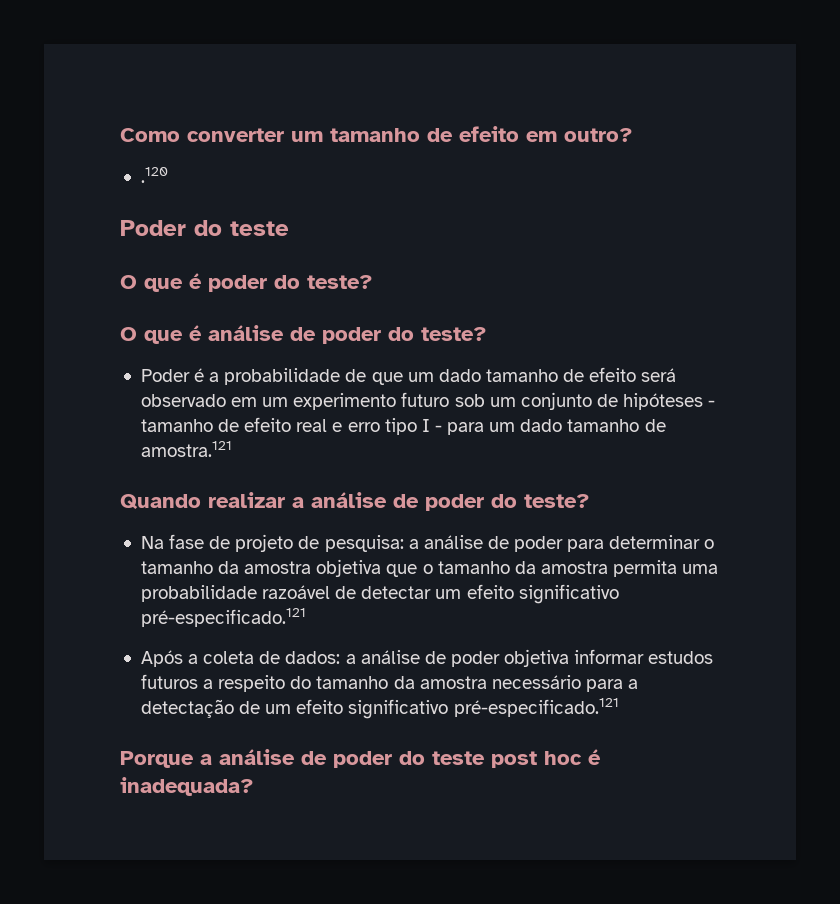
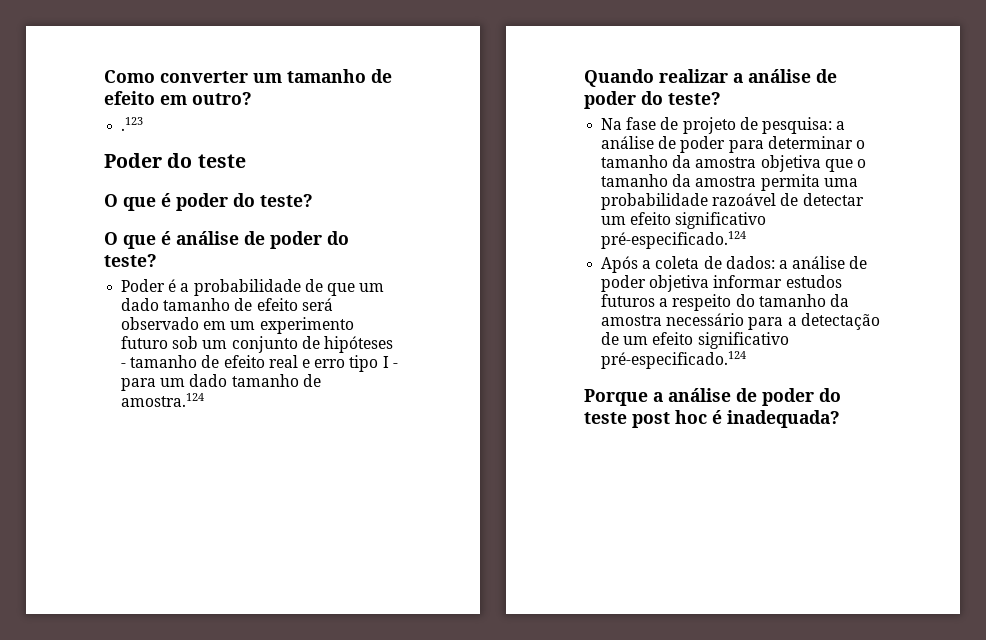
[140,167,168,183] .120 -> [121,117,144,131] .123
[140,441,232,457] amostra.121 -> [121,393,205,407] amostra.124
[140,608,306,627] pré-especificado.121 -> [601,231,747,249] pré-especificado.124
[453,698,619,717] pré-especificado.121 -> [601,351,747,369] pré-especificado.124

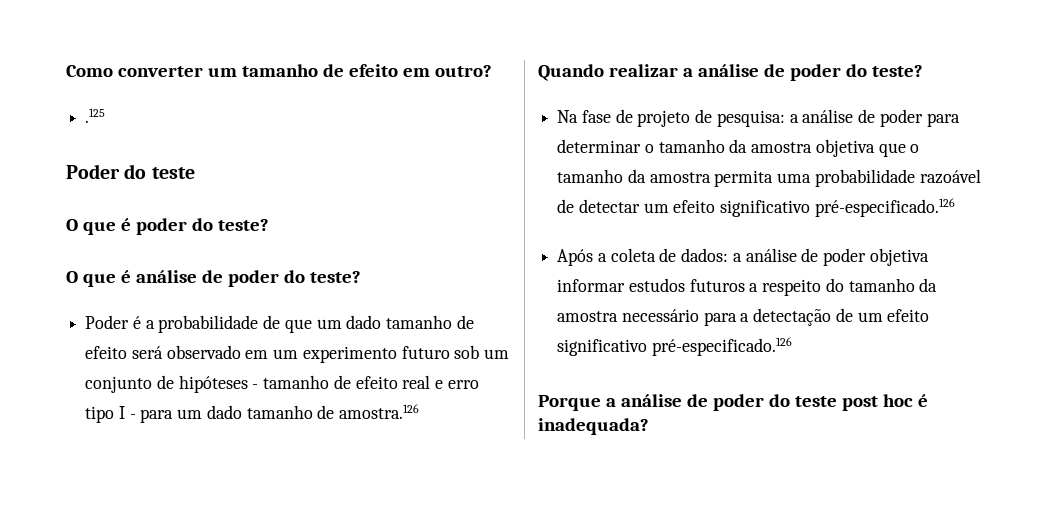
[121,117,144,131] .123 -> [85,108,106,123] .125
[121,393,205,407] amostra.124 -> [339,404,420,419] amostra.126
[601,231,747,249] pré-especificado.124 -> [814,198,955,217] pré-especificado.126
[601,351,747,369] pré-especificado.124 -> [651,337,792,356] pré-especificado.126

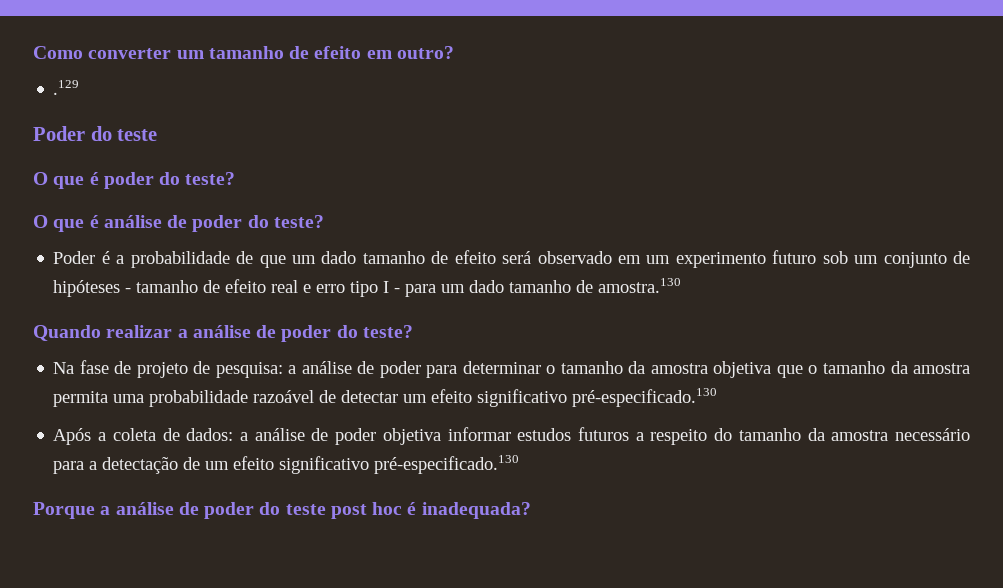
[85,108,106,123] .125 -> [53,80,80,95] .129
[339,404,420,419] amostra.126 -> [598,278,682,293] amostra.130
[814,198,955,217] pré-especificado.126 -> [572,388,718,407] pré-especificado.130
[651,337,792,356] pré-especificado.126 -> [374,455,520,474] pré-especificado.130

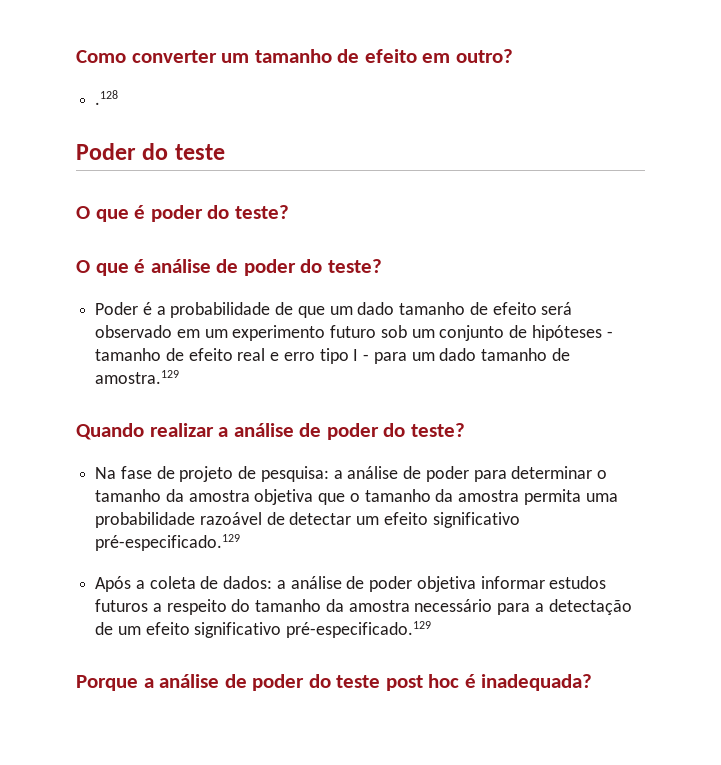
[53,80,80,95] .129 -> [95,90,119,105] .128
[598,278,682,293] amostra.130 -> [95,370,180,384] amostra.129
[572,388,718,407] pré-especificado.130 -> [95,534,241,551] pré-especificado.129
[374,455,520,474] pré-especificado.130 -> [286,621,432,638] pré-especificado.129

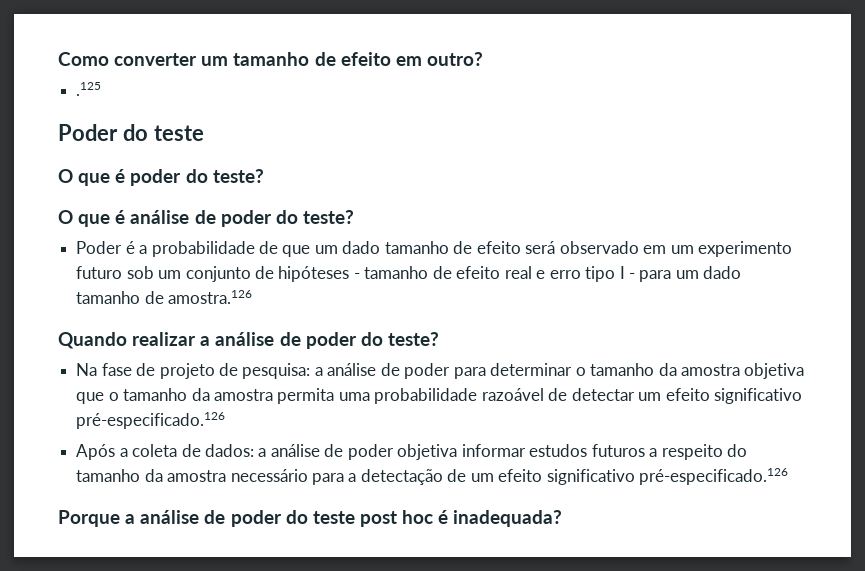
[95,90,119,105] .128 -> [76,82,102,96] .125
[95,370,180,384] amostra.129 -> [168,290,253,304] amostra.126
[95,534,241,551] pré-especificado.129 -> [76,412,226,429] pré-especificado.126
[286,621,432,638] pré-especificado.129 -> [639,468,789,485] pré-especificado.126

